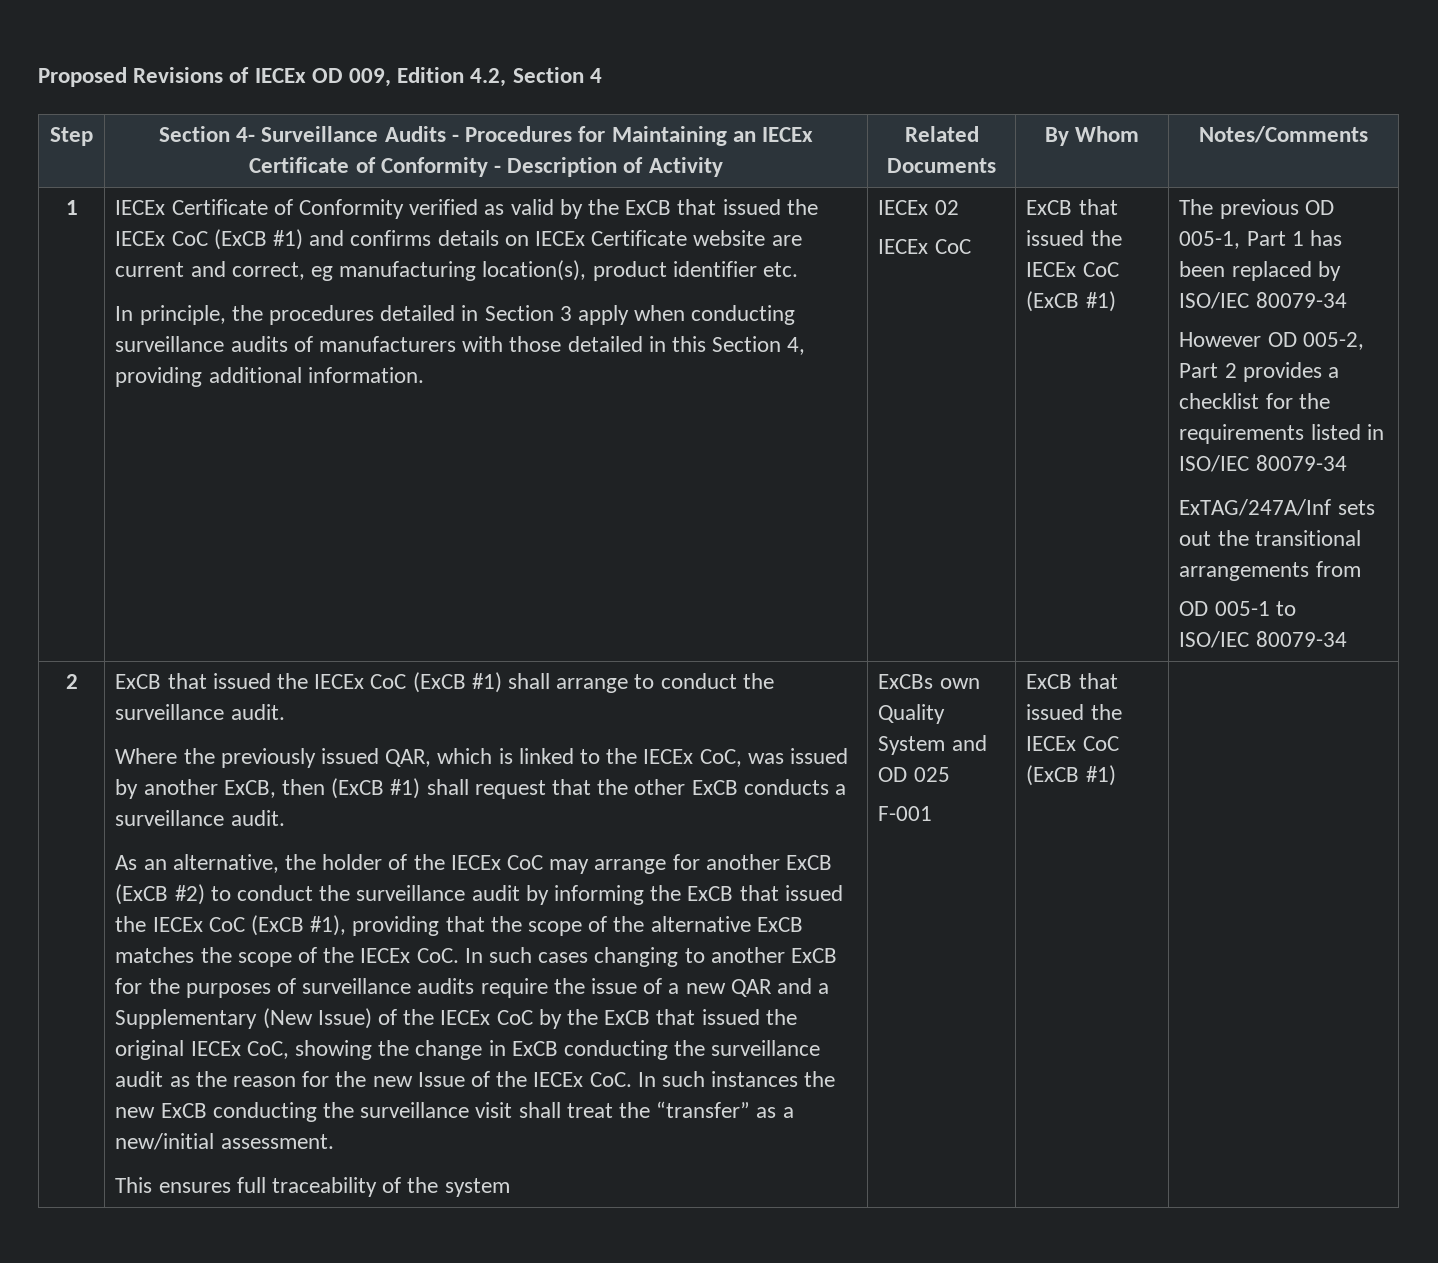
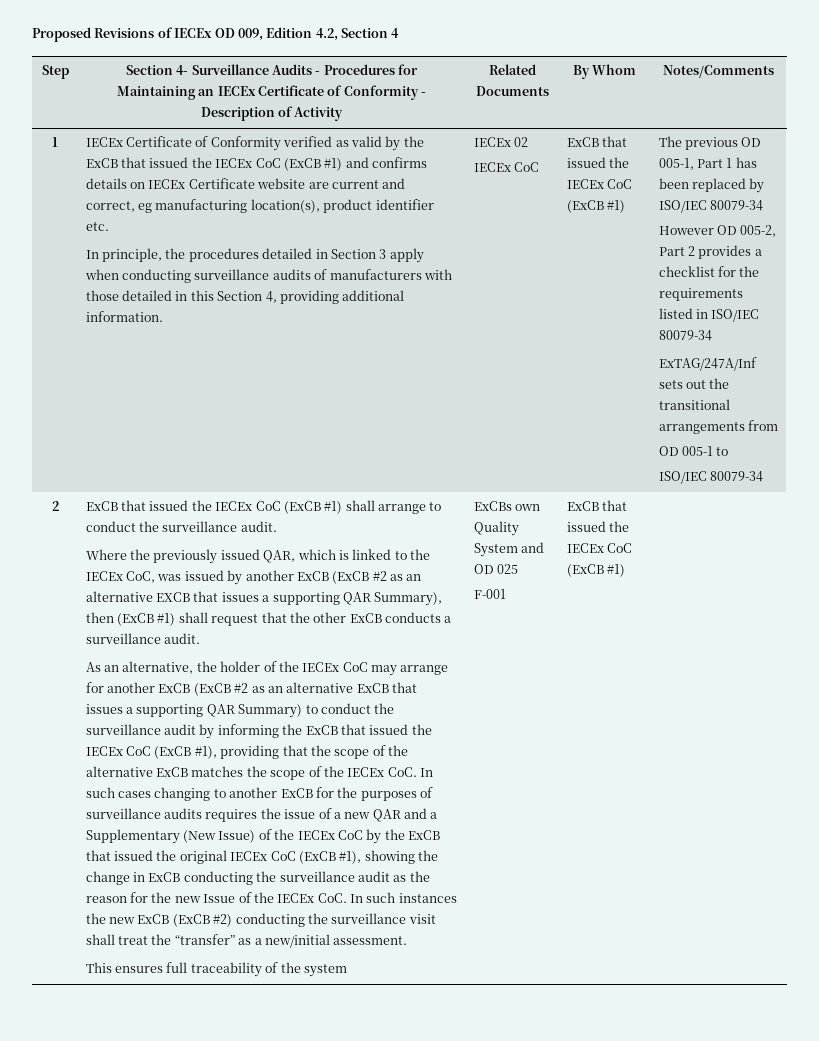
[223,780,276,798] ExCB, -> [296,571,422,584] [85,591,443,606] ExCB (ExCB #2 as an alternative EXCB that issues a supporting QAR Summary),
[174,884,205,905] #2) -> [234,682,418,693] [85,704,303,718] #2 as an alternative ExCB that issues a supporting QAR Summary)
[480,978,548,998] require -> [205,809,258,822] requires
[246,1041,289,1059] CoC, -> [270,851,362,864] CoC (ExCB #1),
(207, 1110) none -> [172,914,233,927] (ExCB #2)

